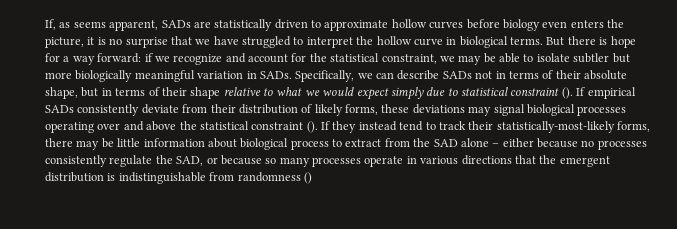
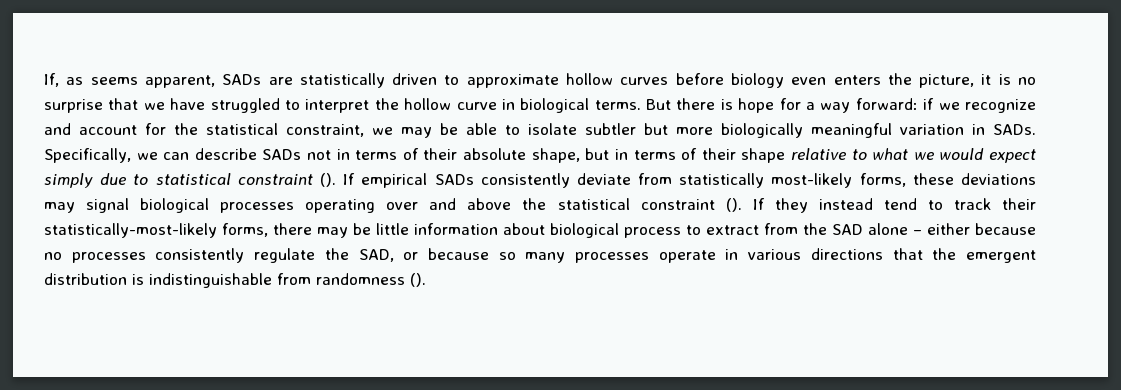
[210,104,343,116] their distribution of likely -> [679,173,853,188] statistically most-likely
[303,172,312,184] () -> [410,273,426,287] ().

